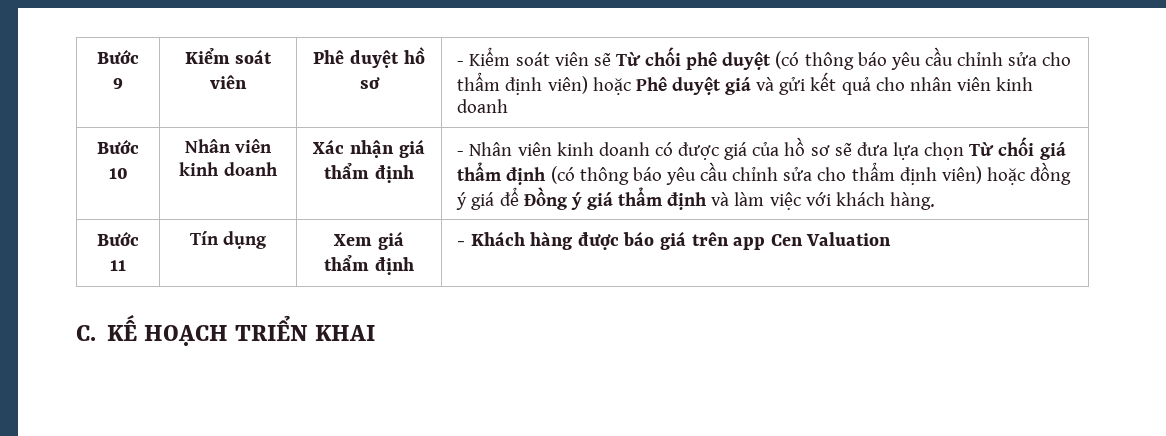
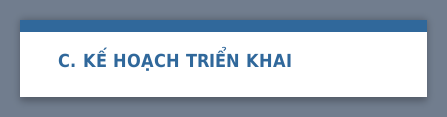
[97,49,139,64] [113,78,123,89] [184,48,273,64] [210,75,247,89] [313,47,425,68] [359,76,380,89] [457,47,1072,70] [457,72,1034,95] [457,99,509,113] [97,139,139,154] [108,168,128,179] [184,139,273,153] [179,162,278,176] [312,139,425,158] [324,163,414,183] [457,137,1066,160] [457,162,1072,185] [456,187,935,210] [97,231,139,246] [110,260,126,271] [189,231,268,249] [333,231,404,250] [324,255,414,275] [457,231,892,250] Bước 9 | Kiểm soát viên | Phê duyệt hồ sơ | - Kiểm soát viên sẽ Từ chối phê duyệt (có thông báo yêu cầu chỉnh sửa cho thẩm định viên) hoặc Phê duyệt giá và gửi kết quả cho nhân viên kinh doanh // Bước 10 | Nhân viên kinh doanh | Xác nhận giá thẩm định | - Nhân viên kinh doanh có được giá của hồ sơ sẽ đưa lựa chọn Từ chối giá thẩm định (có thông báo yêu cầu chỉnh sửa cho thẩm định viên) hoặc đồng ý giá để Đồng ý giá thẩm định và làm việc với khách hàng. // Bước 11 | Tín dụng | Xem giá thẩm định | - Khách hàng được báo giá trên app Cen Valuation // -> (58, 60) none

